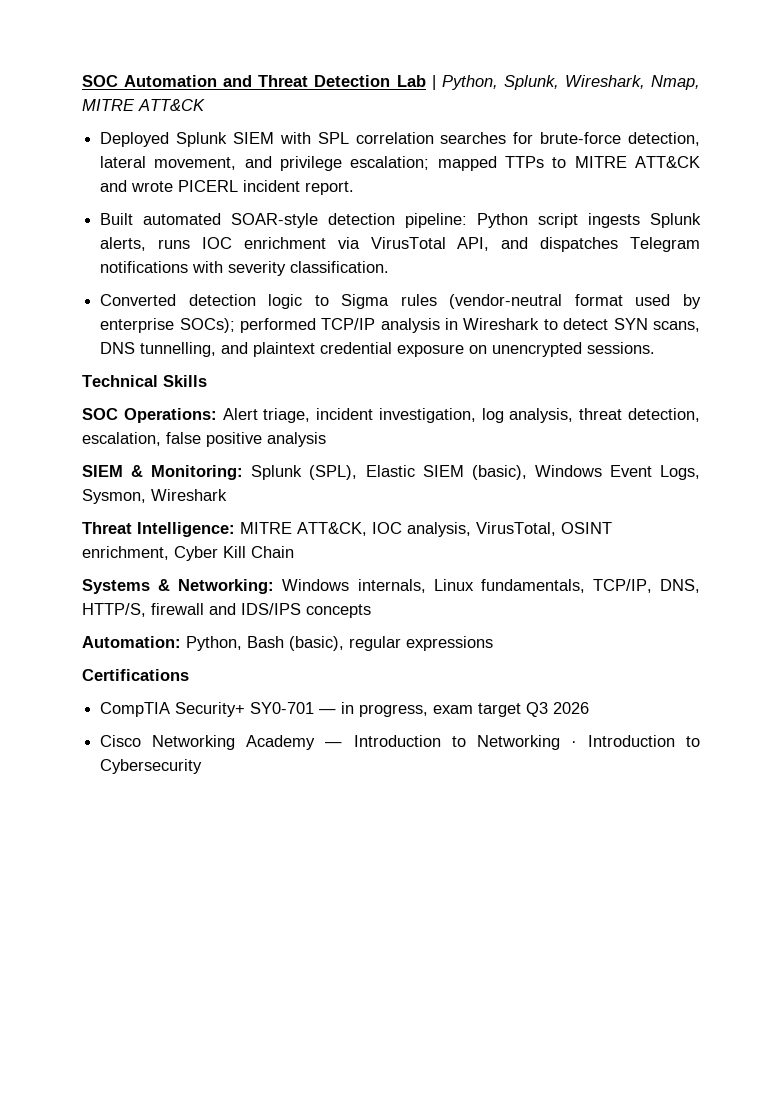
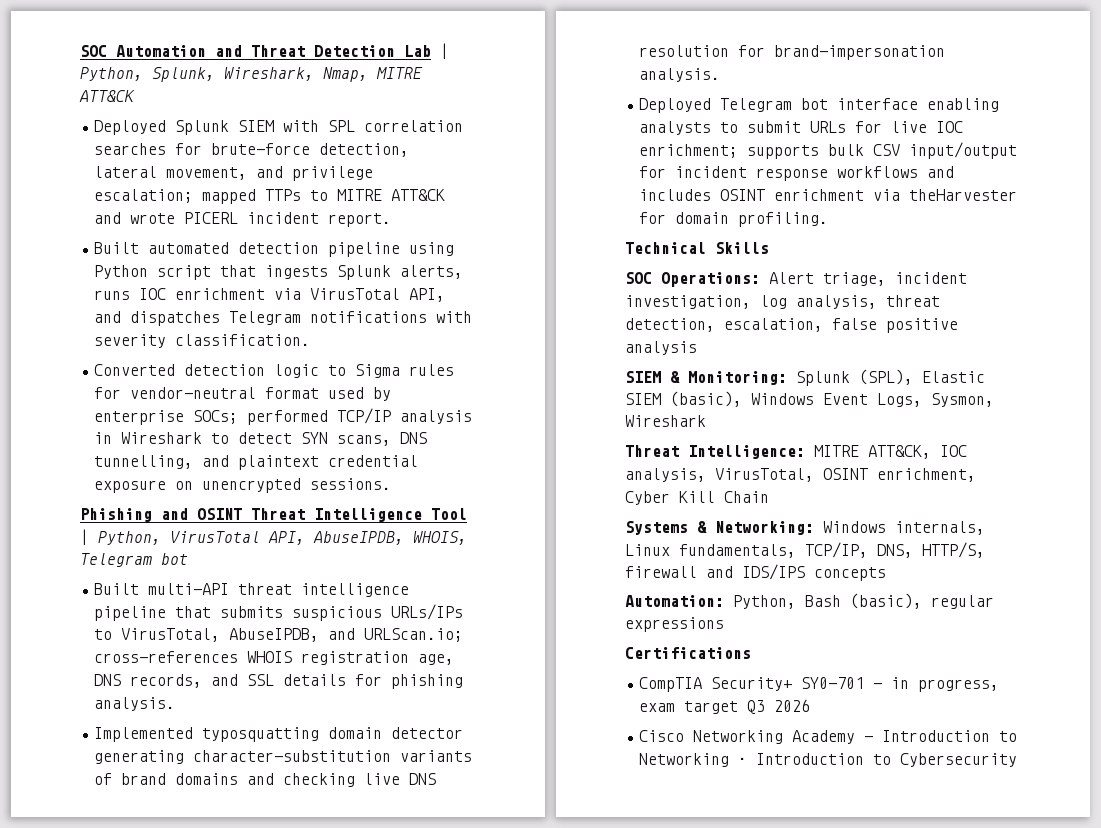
[231,213,468,228] SOAR-style detection pipeline: -> [238,242,455,257] detection pipeline using
(579, 220) none -> [220,265,257,277] that
[449,294,563,309] (vendor-neutral -> [94,387,257,399] for vendor-neutral
[179,318,235,333] SOCs); -> [193,410,239,424] SOCs;
(656, 348) none -> [80,508,467,522] [80,529,467,545] [80,553,188,567] [94,583,410,597] [94,604,464,621] [94,628,464,642] [94,651,455,665] [94,674,464,689] [94,697,176,711] [94,727,464,742] [94,750,473,764] [94,773,437,787] [639,45,946,60] [639,68,721,82] [639,98,1000,113] [639,121,964,135] [639,142,1018,159] [639,166,955,181] [639,189,1018,201] [639,212,829,227] // Phishing and OSINT Threat Intelligence Tool | Python, VirusTotal API, AbuseIPDB, WHOIS, Telegram bot // Built multi-API threat intelligence pipeline that submits suspicious URLs/IPs to VirusTotal, AbuseIPDB, and URLScan.io; cross-references WHOIS registration age, DNS records, and SSL details for phishing analysis. // Implemented typosquatting domain detector generating character-substitution variants of brand domains and checking live DNS resolution for brand-impersonation analysis. // Deployed Telegram bot interface enabling analysts to submit URLs for live IOC enrichment; supports bulk CSV input/output for incident response workflows and includes OSINT enrichment via theHarvester for domain profiling.

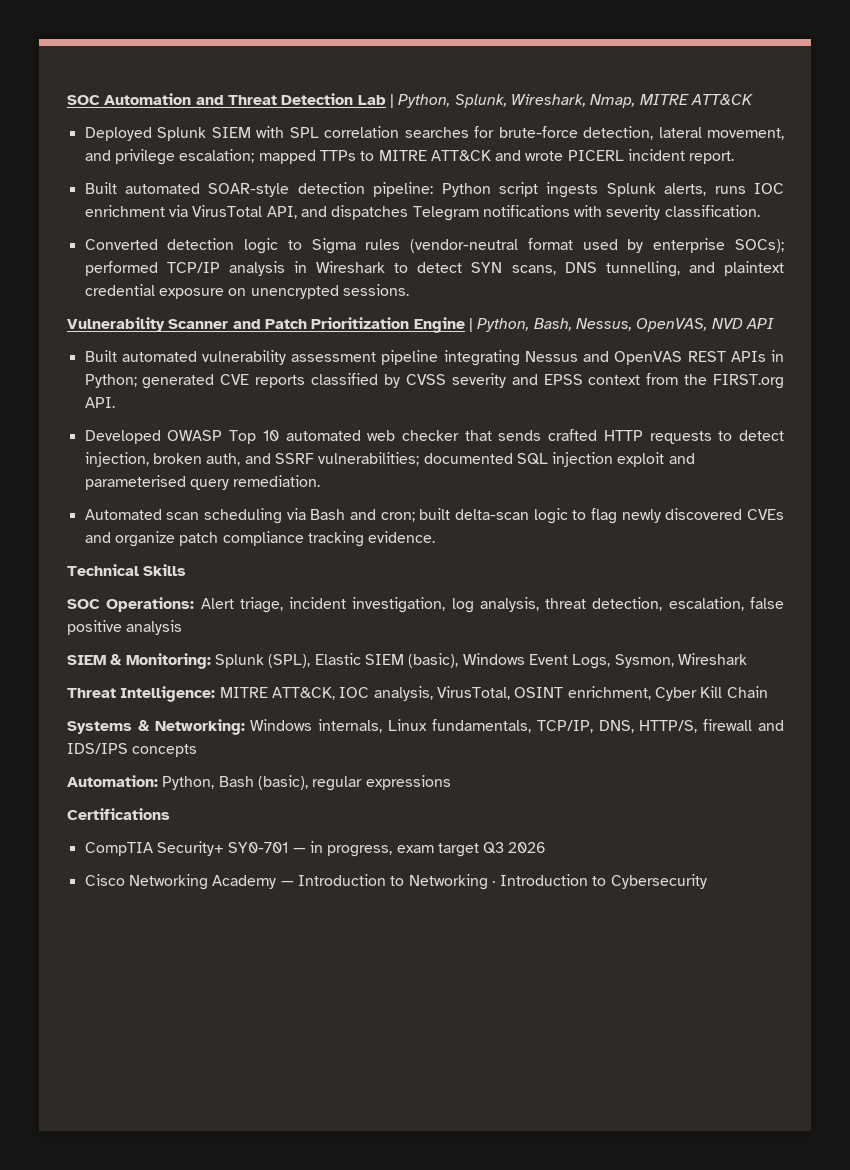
[238,242,455,257] detection pipeline using -> [208,182,434,197] SOAR-style detection pipeline:
[220,265,257,277] that -> (538, 189) none
[94,387,257,399] for vendor-neutral -> [410,239,519,253] (vendor-neutral
[193,410,239,424] SOCs; -> [734,239,784,253] SOCs);
[80,508,467,522] [80,529,467,545] [80,553,188,567] [94,583,410,597] [94,604,464,621] [94,628,464,642] [94,651,455,665] [94,674,464,689] [94,697,176,711] [94,727,464,742] [94,750,473,764] [94,773,437,787] [639,45,946,60] [639,68,721,82] [639,98,1000,113] [639,121,964,135] [639,142,1018,159] [639,166,955,181] [639,189,1018,201] [639,212,829,227] Phishing and OSINT Threat Intelligence Tool | Python, VirusTotal API, AbuseIPDB, WHOIS, Telegram bot // Built multi-API threat intelligence pipeline that submits suspicious URLs/IPs to VirusTotal, AbuseIPDB, and URLScan.io; cross-references WHOIS registration age, DNS records, and SSL details for phishing analysis. // Implemented typosquatting domain detector generating character-substitution variants of brand domains and checking live DNS resolution for brand-impersonation analysis. // Deployed Telegram bot interface enabling analysts to submit URLs for live IOC enrichment; supports bulk CSV input/output for incident response workflows and includes OSINT enrichment via theHarvester for domain profiling. -> [67,317,774,333] [84,350,784,366] [84,373,784,389] [84,397,115,408] [84,429,785,444] [84,452,695,467] [84,475,321,490] [84,508,784,524] [84,531,436,547] Vulnerability Scanner and Patch Prioritization Engine | Python, Bash, Nessus, OpenVAS, NVD API // Built automated vulnerability assessment pipeline integrating Nessus and OpenVAS REST APIs in Python; generated CVE reports classified by CVSS severity and EPSS context from the FIRST.org API. // Developed OWASP Top 10 automated web checker that sends crafted HTTP requests to detect injection, broken auth, and SSRF vulnerabilities; documented SQL injection exploit and parameterised query remediation. // Automated scan scheduling via Bash and cron; built delta-scan logic to flag newly discovered CVEs and organize patch compliance tracking evidence.

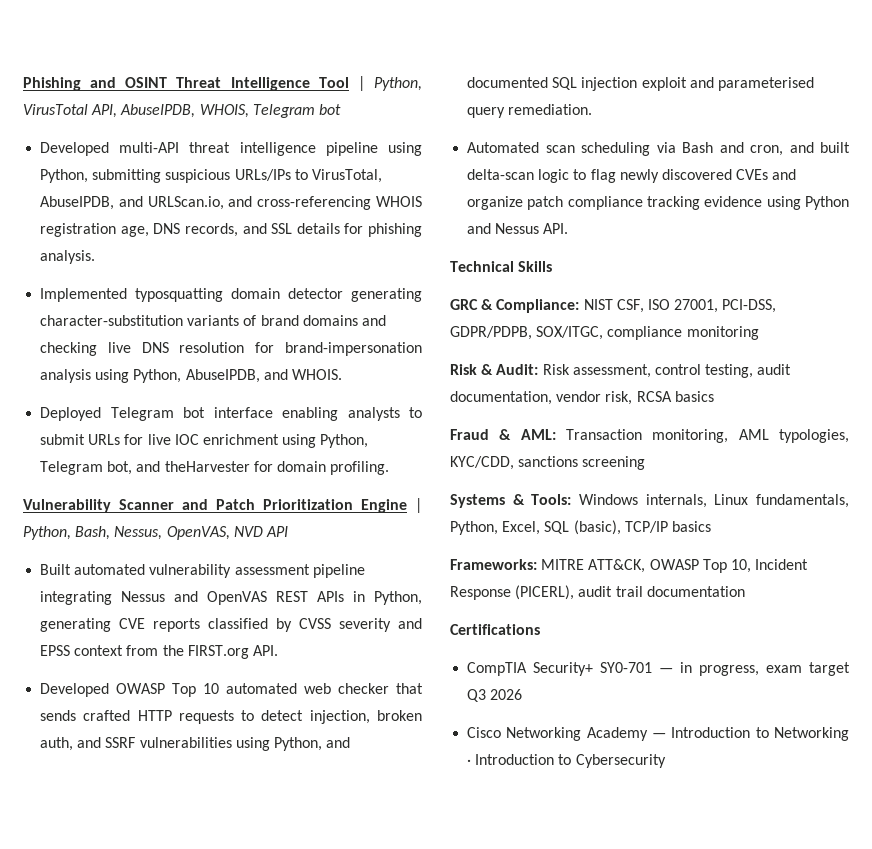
[67,93,753,108] [84,126,784,141] [84,149,735,165] [84,182,784,198] [84,205,760,221] [84,238,784,254] [84,261,785,277] [84,284,409,299] SOC Automation and Threat Detection Lab | Python, Splunk, Wireshark, Nmap, MITRE ATT&CK // Deployed Splunk SIEM with SPL correlation searches for brute-force detection, lateral movement, and privilege escalation; mapped TTPs to MITRE ATT&CK and wrote PICERL incident report. // Built automated SOAR-style detection pipeline: Python script ingests Splunk alerts, runs IOC enrichment via VirusTotal API, and dispatches Telegram notifications with severity classification. // Converted detection logic to Sigma rules (vendor-neutral format used by enterprise SOCs); performed TCP/IP analysis in Wireshark to detect SYN scans, DNS tunnelling, and plaintext credential exposure on unencrypted sessions. -> [23,76,423,91] [23,104,341,118] [40,142,422,156] [40,169,382,183] [40,196,422,210] [40,223,422,237] [40,250,96,264] [40,288,422,302] [40,315,386,326] [40,342,422,356] [40,369,342,383] [40,407,422,421] [40,434,369,448] [40,461,390,475] Phishing and OSINT Threat Intelligence Tool | Python, VirusTotal API, AbuseIPDB, WHOIS, Telegram bot // Developed multi-API threat intelligence pipeline using Python, submitting suspicious URLs/IPs to VirusTotal, AbuseIPDB, and URLScan.io, and cross-referencing WHOIS registration age, DNS records, and SSL details for phishing analysis. // Implemented typosquatting domain detector generating character-substitution variants of brand domains and checking live DNS resolution for brand-impersonation analysis using Python, AbuseIPDB, and WHOIS. // Deployed Telegram bot interface enabling analysts to submit URLs for live IOC enrichment using Python, Telegram bot, and theHarvester for domain profiling.
[84,374,215,389] Python; generated -> [373,591,422,605] [40,618,112,632] Python, generating
[318,452,420,466] vulnerabilities; -> [139,737,351,751] vulnerabilities using Python, and
[380,512,415,522] cron; -> [750,142,814,156] cron, and
[368,531,436,543] [67,564,187,576] [67,597,784,613] [67,620,183,635] [67,653,747,669] [67,686,768,702] evidence. // Technical Skills // SOC Operations: Alert triage, incident investigation, log analysis, threat detection, escalation, false positive analysis // SIEM & Monitoring: Splunk (SPL), Elastic SIEM (basic), Windows Event Logs, Sysmon, Wireshark // Threat Intelligence: MITRE ATT&CK, IOC analysis, VirusTotal, OSINT enrichment, Cyber Kill Chain -> [704,196,849,210] [467,223,569,234] [450,261,553,272] [450,299,777,313] [450,326,759,340] [450,364,792,378] [450,391,714,405] [450,429,849,443] [450,456,646,470] evidence using Python and Nessus API. // Technical Skills // GRC & Compliance: NIST CSF, ISO 27001, PCI-DSS, GDPR/PDPB, SOX/ITGC, compliance monitoring // Risk & Audit: Risk assessment, control testing, audit documentation, vendor risk, RCSA basics // Fraud & AML: Transaction monitoring, AML typologies, KYC/CDD, sanctions screening
[154,719,245,735] Networking: -> [531,494,572,505] Tools:
[536,719,785,733] [67,743,198,757] [67,775,451,791] TCP/IP, DNS, HTTP/S, firewall and IDS/IPS concepts // Automation: Python, Bash (basic), regular expressions -> [450,520,711,535] [450,559,809,573] [450,585,745,600] Python, Excel, SQL (basic), TCP/IP basics // Frameworks: MITRE ATT&CK, OWASP Top 10, Incident Response (PICERL), audit trail documentation

